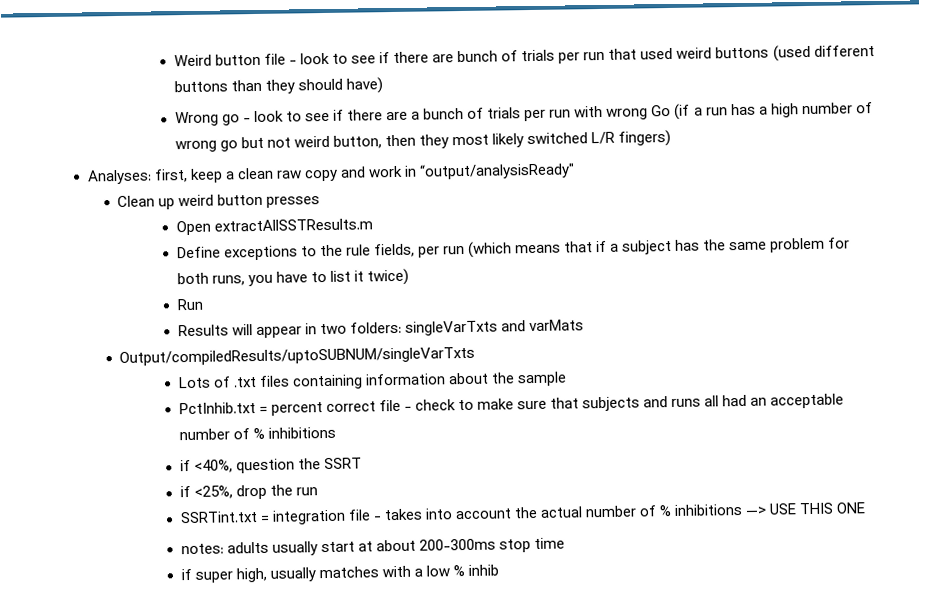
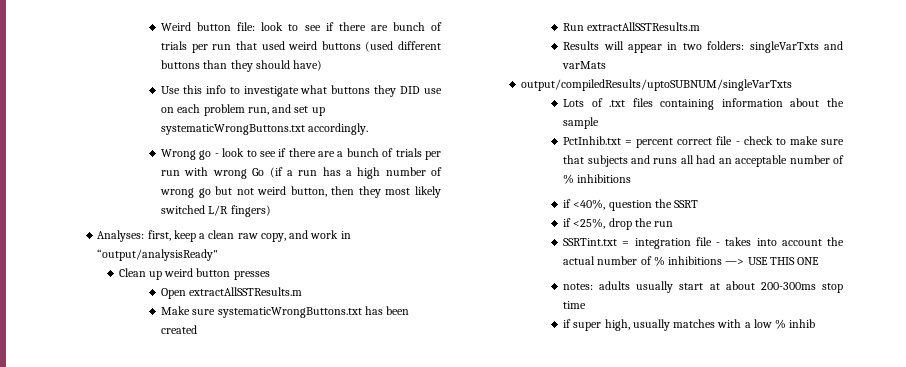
[263,53,297,65] file - -> [237,22,256,31] file:
(383, 85) none -> [161,85,442,97] [161,104,325,116] [161,123,369,135] // Use this info to investigate what buttons they DID use on each problem run, and set up systematicWrongButtons.txt accordingly.
[304,169,339,182] copy -> [260,233,286,242] copy,
[176,237,851,261] [176,268,409,287] Define exceptions to the rule fields, per run (which means that if a subject has the same problem for both runs, you have to list it twice) -> [161,306,410,318] [161,325,198,334] Make sure systematicWrongButtons.txt has been created
(204, 304) none -> [587,22,701,31] extractAllSSTResults.m
[119,346,476,366] Output/compiledResults/uptoSUBNUM/singleVarTxts -> [520,79,792,91] output/compiledResults/uptoSUBNUM/singleVarTxts

